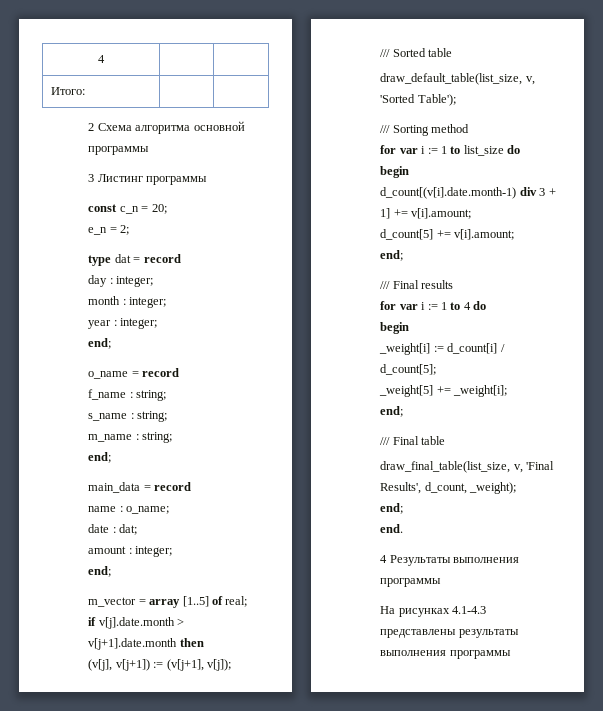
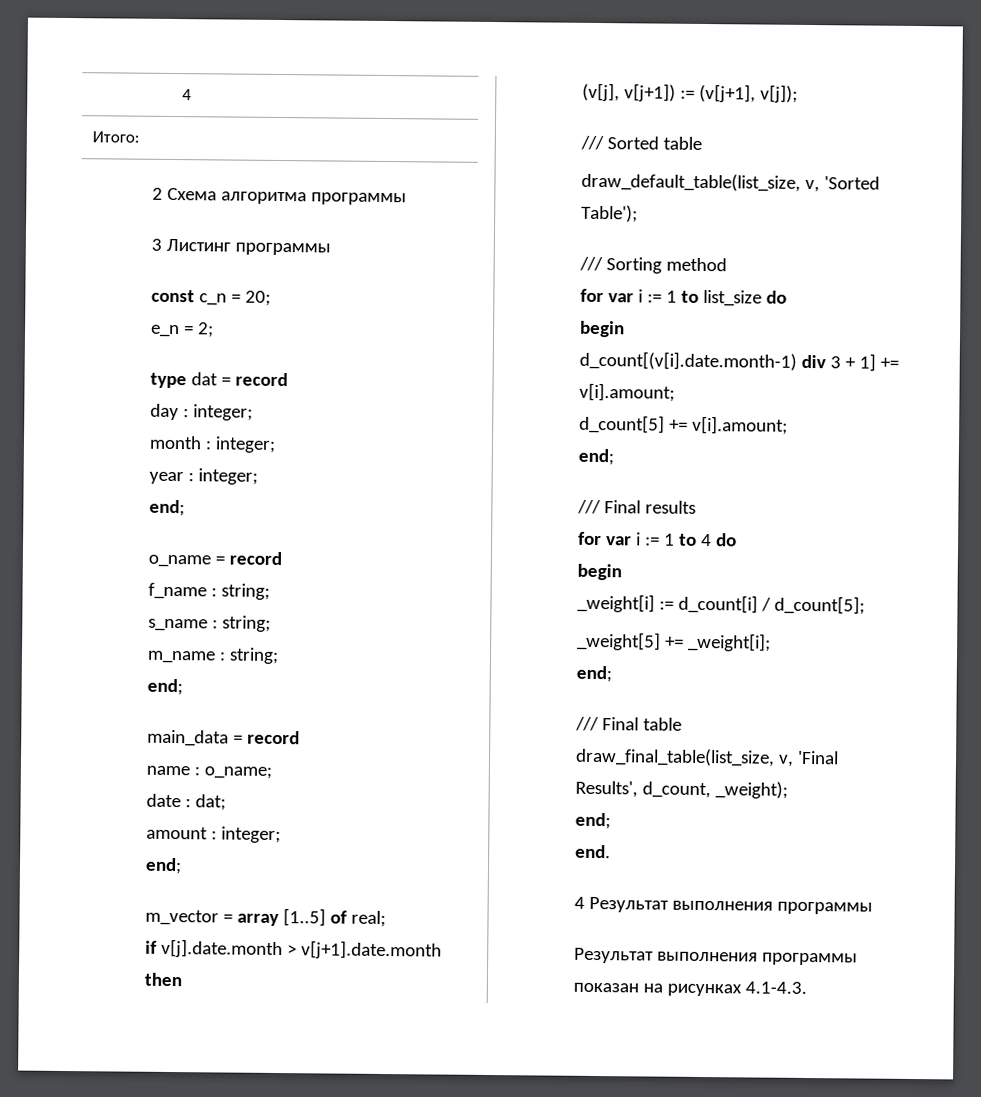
[193,121,245,131] основной -> (308, 198) none
[389,555,451,566] Результаты -> [589,896,670,913] Результат
[380,606,487,617] [380,629,519,638] [380,650,511,659] На рисунках 4.1-4.3 представлены результаты выполнения программы -> [574,947,859,966] [573,981,808,997] Результат выполнения программы показан на рисунках 4.1-4.3.

